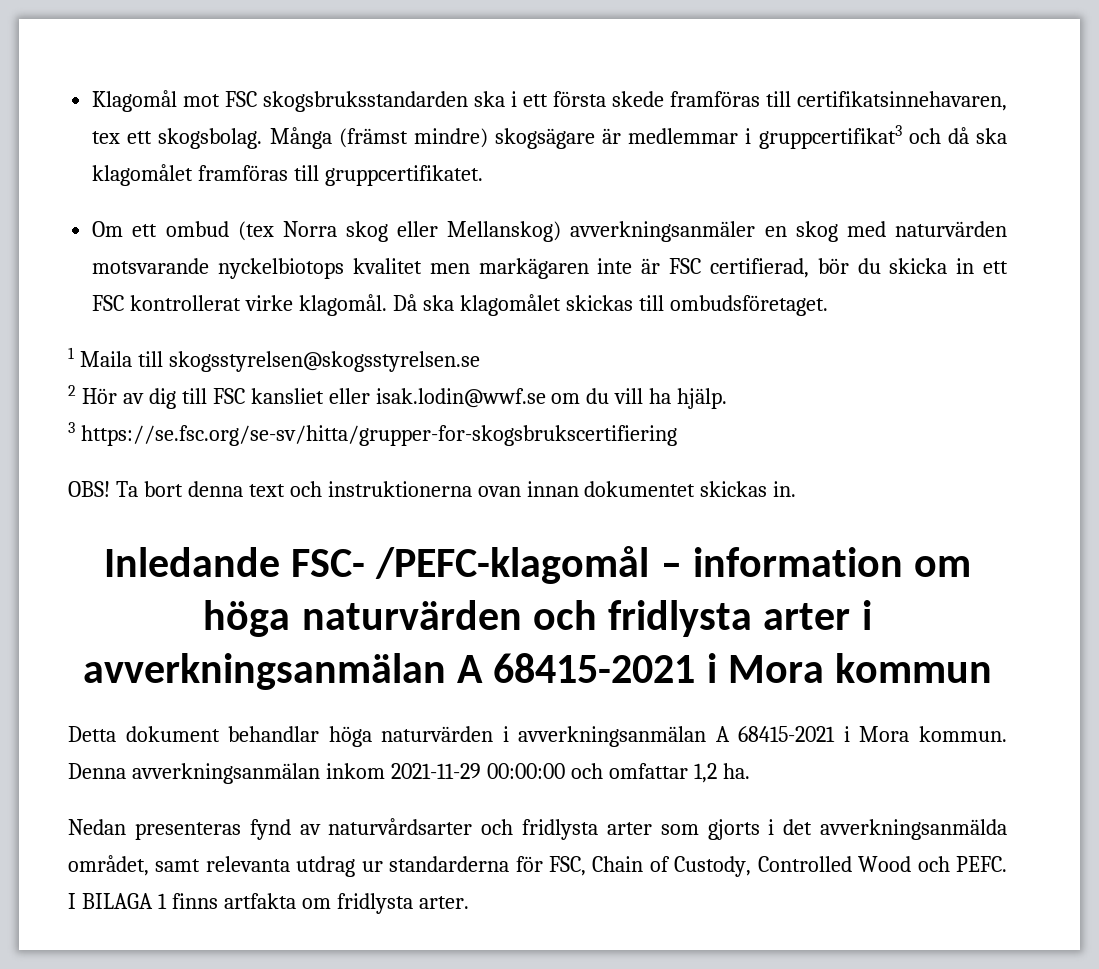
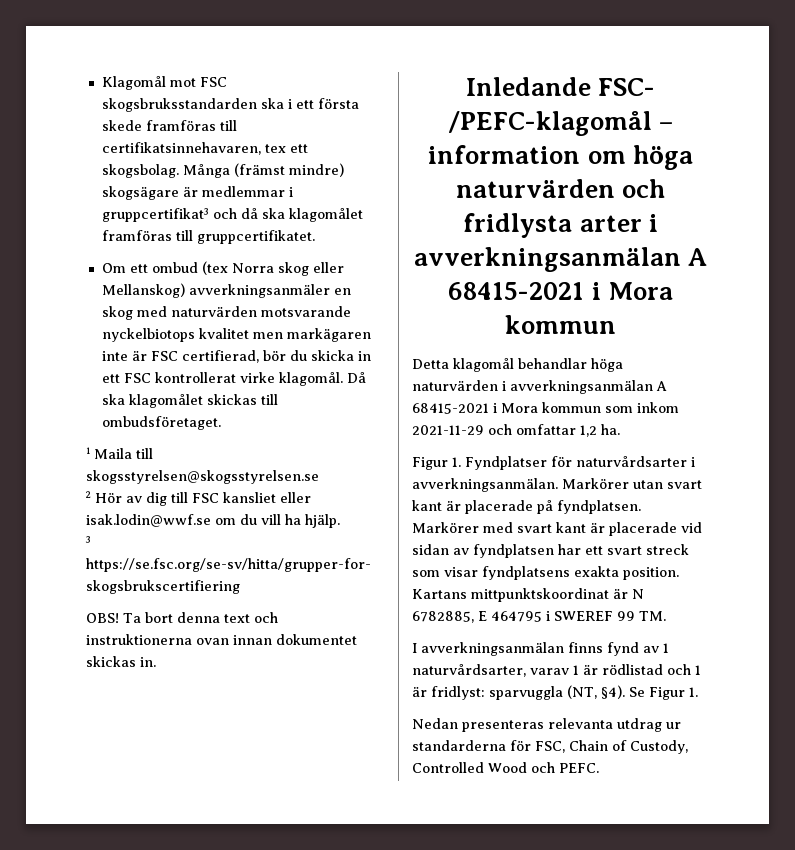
[125,726,220,742] dokument -> [453,358,514,372] klagomål
[918,726,1007,742] [68,763,320,784] kommun. Denna avverkningsanmälan -> [542,402,633,413] kommun som
[486,763,565,779] 00:00:00 -> (484, 430) none
[68,818,1008,840] [68,855,201,876] Nedan presenteras fynd av naturvårdsarter och fridlysta arter som gjorts i det avverkningsanmälda området, samt -> [412,456,695,470] [412,478,702,492] [412,500,641,514] [412,522,702,536] [412,544,689,558] [412,566,679,580] [412,588,644,602] [412,611,666,623] [412,642,669,656] [412,664,701,677] [412,685,698,700] [412,718,544,732] Figur 1. Fyndplatser för naturvårdsarter i avverkningsanmälan. Markörer utan svart kant är placerade på fyndplatsen. Markörer med svart kant är placerade vid sidan av fyndplatsen har ett svart streck som visar fyndplatsens exakta position. Kartans mittpunktskoordinat är N 6782885, E 464795 i SWEREF 99 TM. // I avverkningsanmälan finns fynd av 1 naturvårdsarter, varav 1 är rödlistad och 1 är fridlyst: sparvuggla (NT, §4). Se Figur 1. // Nedan presenteras
[68,893,469,914] I BILAGA 1 finns artfakta om fridlysta arter. -> (599, 768) none

